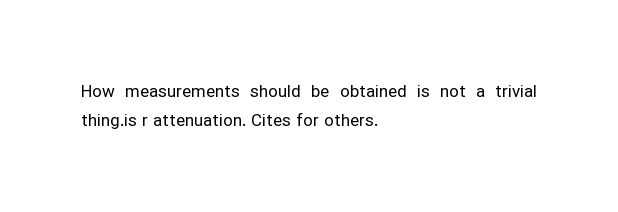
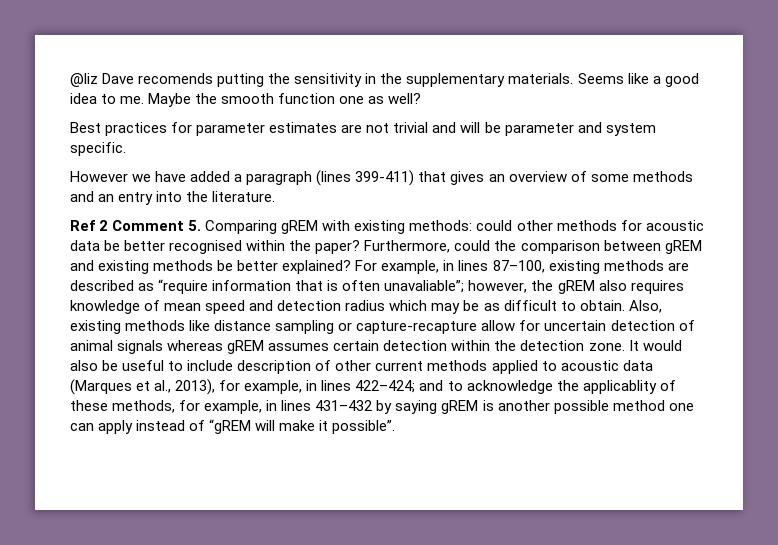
[81,85,537,97] [81,112,378,129] How measurements should be obtained is not a trivial thing.is r attenuation. Cites for others. -> [70,73,699,87] [70,93,422,107] [70,122,656,136] [70,142,126,156] [70,170,693,186] [70,191,276,205] [70,220,704,234] [70,240,702,254] [70,260,689,274] [70,279,684,294] [70,300,662,314] [70,320,695,334] [70,340,682,354] [70,360,653,374] [70,379,676,395] [70,400,694,414] [70,419,396,434] @liz Dave recomends putting the sensitivity in the supplementary materials. Seems like a good idea to me. Maybe the smooth function one as well? // Best practices for parameter estimates are not trivial and will be parameter and system specific. // However we have added a paragraph (lines 399-411) that gives an overview of some methods and an entry into the literature. // Ref 2 Comment 5. Comparing gREM with existing methods: could other methods for acoustic data be better recognised within the paper? Furthermore, could the comparison between gREM and existing methods be better explained? For example, in lines 87–100, existing methods are described as “require information that is often unavaliable”; however, the gREM also requires knowledge of mean speed and detection radius which may be as difficult to obtain. Also, existing methods like distance sampling or capture-recapture allow for uncertain detection of animal signals whereas gREM assumes certain detection within the detection zone. It would also be useful to include description of other current methods applied to acoustic data (Marques et al., 2013), for example, in lines 422–424; and to acknowledge the applicablity of these methods, for example, in lines 431–432 by saying gREM is another possible method one can apply instead of “gREM will make it possible”.

